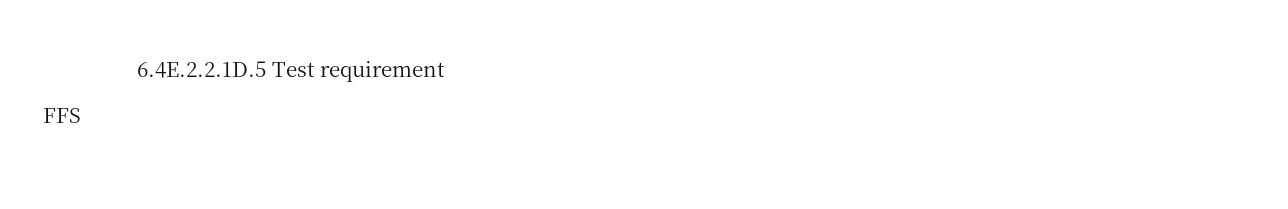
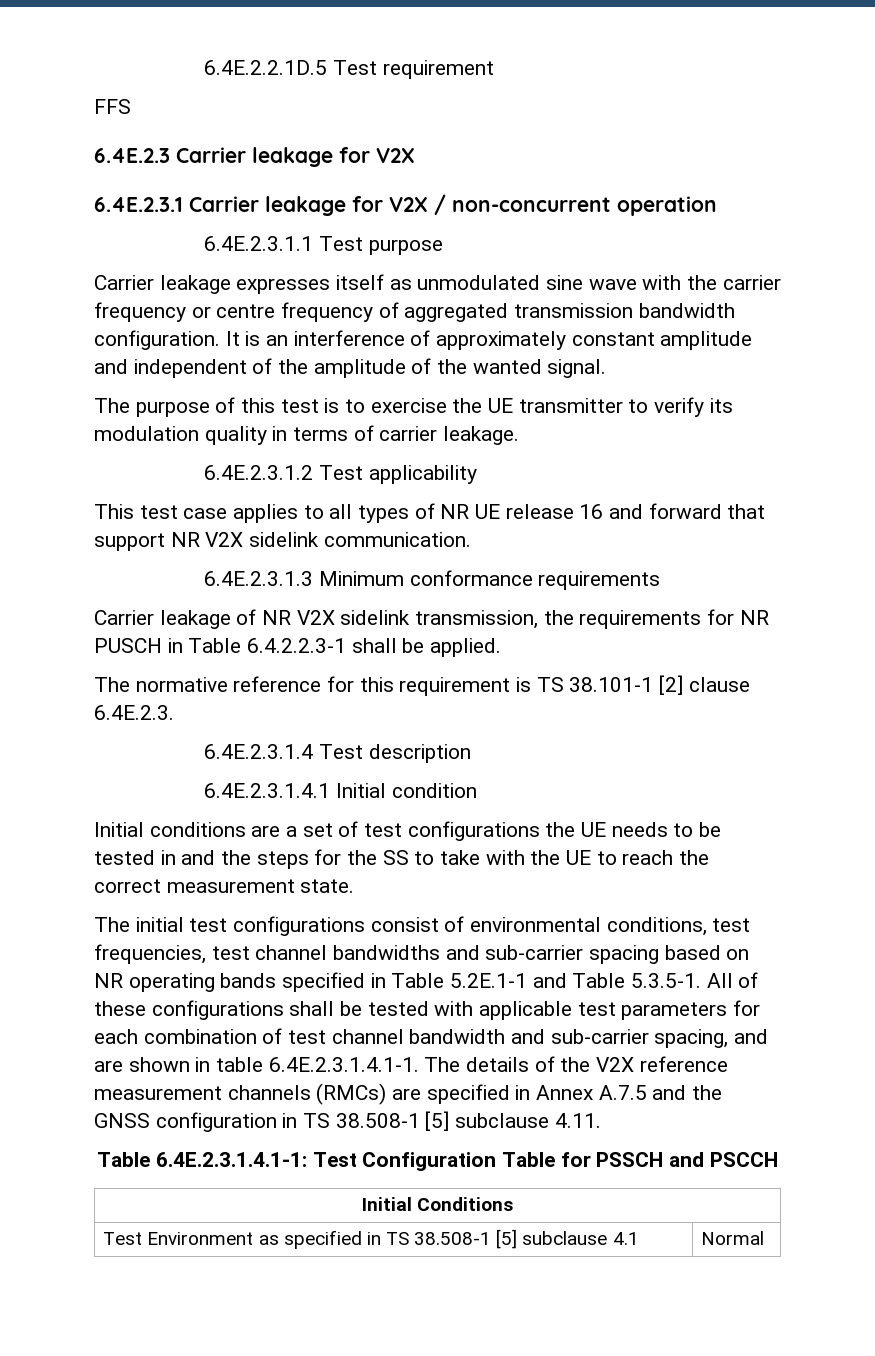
(81, 115) none -> [94,147,415,167] [94,194,717,216] [204,236,443,255] [94,274,781,294] [94,302,735,322] [94,330,753,350] [94,358,607,378] [94,397,733,417] [94,425,520,445] [204,465,477,484] [94,503,766,523] [94,532,471,551] [204,570,661,590] [94,609,769,629] [94,638,502,657] [94,675,750,696] [94,705,174,720] [204,744,471,763] [204,783,477,798] [94,821,722,841] [94,849,710,869] [94,879,355,893] [94,916,751,936] [94,944,750,964] [94,972,759,992] [94,1000,761,1020] [94,1028,769,1048] [94,1056,728,1072] [94,1083,723,1105] [94,1111,601,1132] [97,1152,778,1171] [361,1197,514,1211] [103,1229,639,1249] [701,1231,765,1245] // 6.4E.2.3 Carrier leakage for V2X // 6.4E.2.3.1 Carrier leakage for V2X / non-concurrent operation // 6.4E.2.3.1.1 Test purpose // Carrier leakage expresses itself as unmodulated sine wave with the carrier frequency or centre frequency of aggregated transmission bandwidth configuration. It is an interference of approximately constant amplitude and independent of the amplitude of the wanted signal. // The purpose of this test is to exercise the UE transmitter to verify its modulation quality in terms of carrier leakage. // 6.4E.2.3.1.2 Test applicability // This test case applies to all types of NR UE release 16 and forward that support NR V2X sidelink communication. // 6.4E.2.3.1.3 Minimum conformance requirements // Carrier leakage of NR V2X sidelink transmission, the requirements for NR PUSCH in Table 6.4.2.2.3-1 shall be applied. // The normative reference for this requirement is TS 38.101-1 [2] clause 6.4E.2.3. // 6.4E.2.3.1.4 Test description // 6.4E.2.3.1.4.1 Initial condition // Initial conditions are a set of test configurations the UE needs to be tested in and the steps for the SS to take with the UE to reach the correct measurement state. // The initial test configurations consist of environmental conditions, test frequencies, test channel bandwidths and sub-carrier spacing based on NR operating bands specified in Table 5.2E.1-1 and Table 5.3.5-1. All of these configurations shall be tested with applicable test parameters for each combination of test channel bandwidth and sub-carrier spacing, and are shown in table 6.4E.2.3.1.4.1-1. The details of the V2X reference measurement channels (RMCs) are specified in Annex A.7.5 and the GNSS configuration in TS 38.508-1 [5] subclause 4.11. // Table 6.4E.2.3.1.4.1-1: Test Configuration Table for PSSCH and PSCCH // Initial Conditions // Test Environment as specified in TS 38.508-1 [5] subclause 4.1 | Normal

